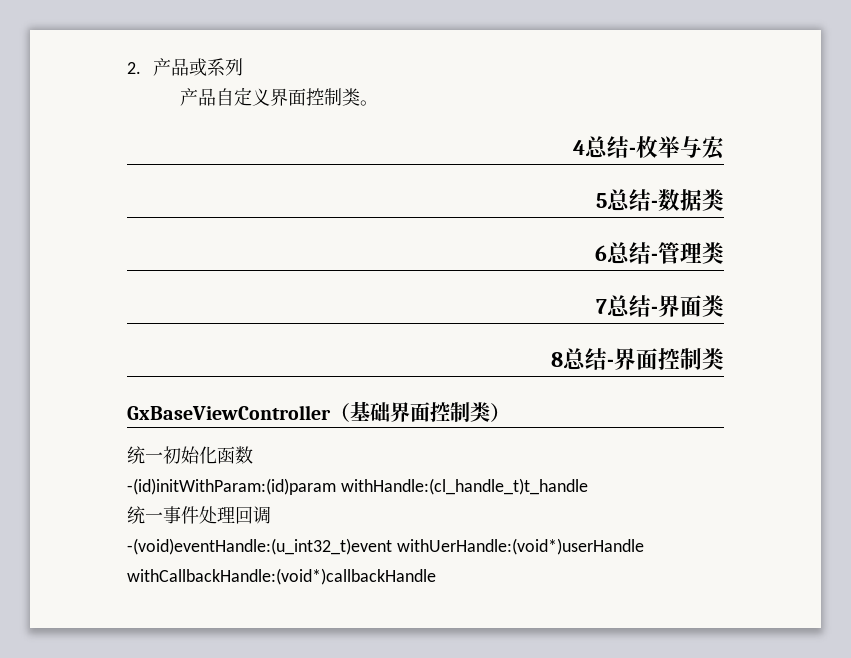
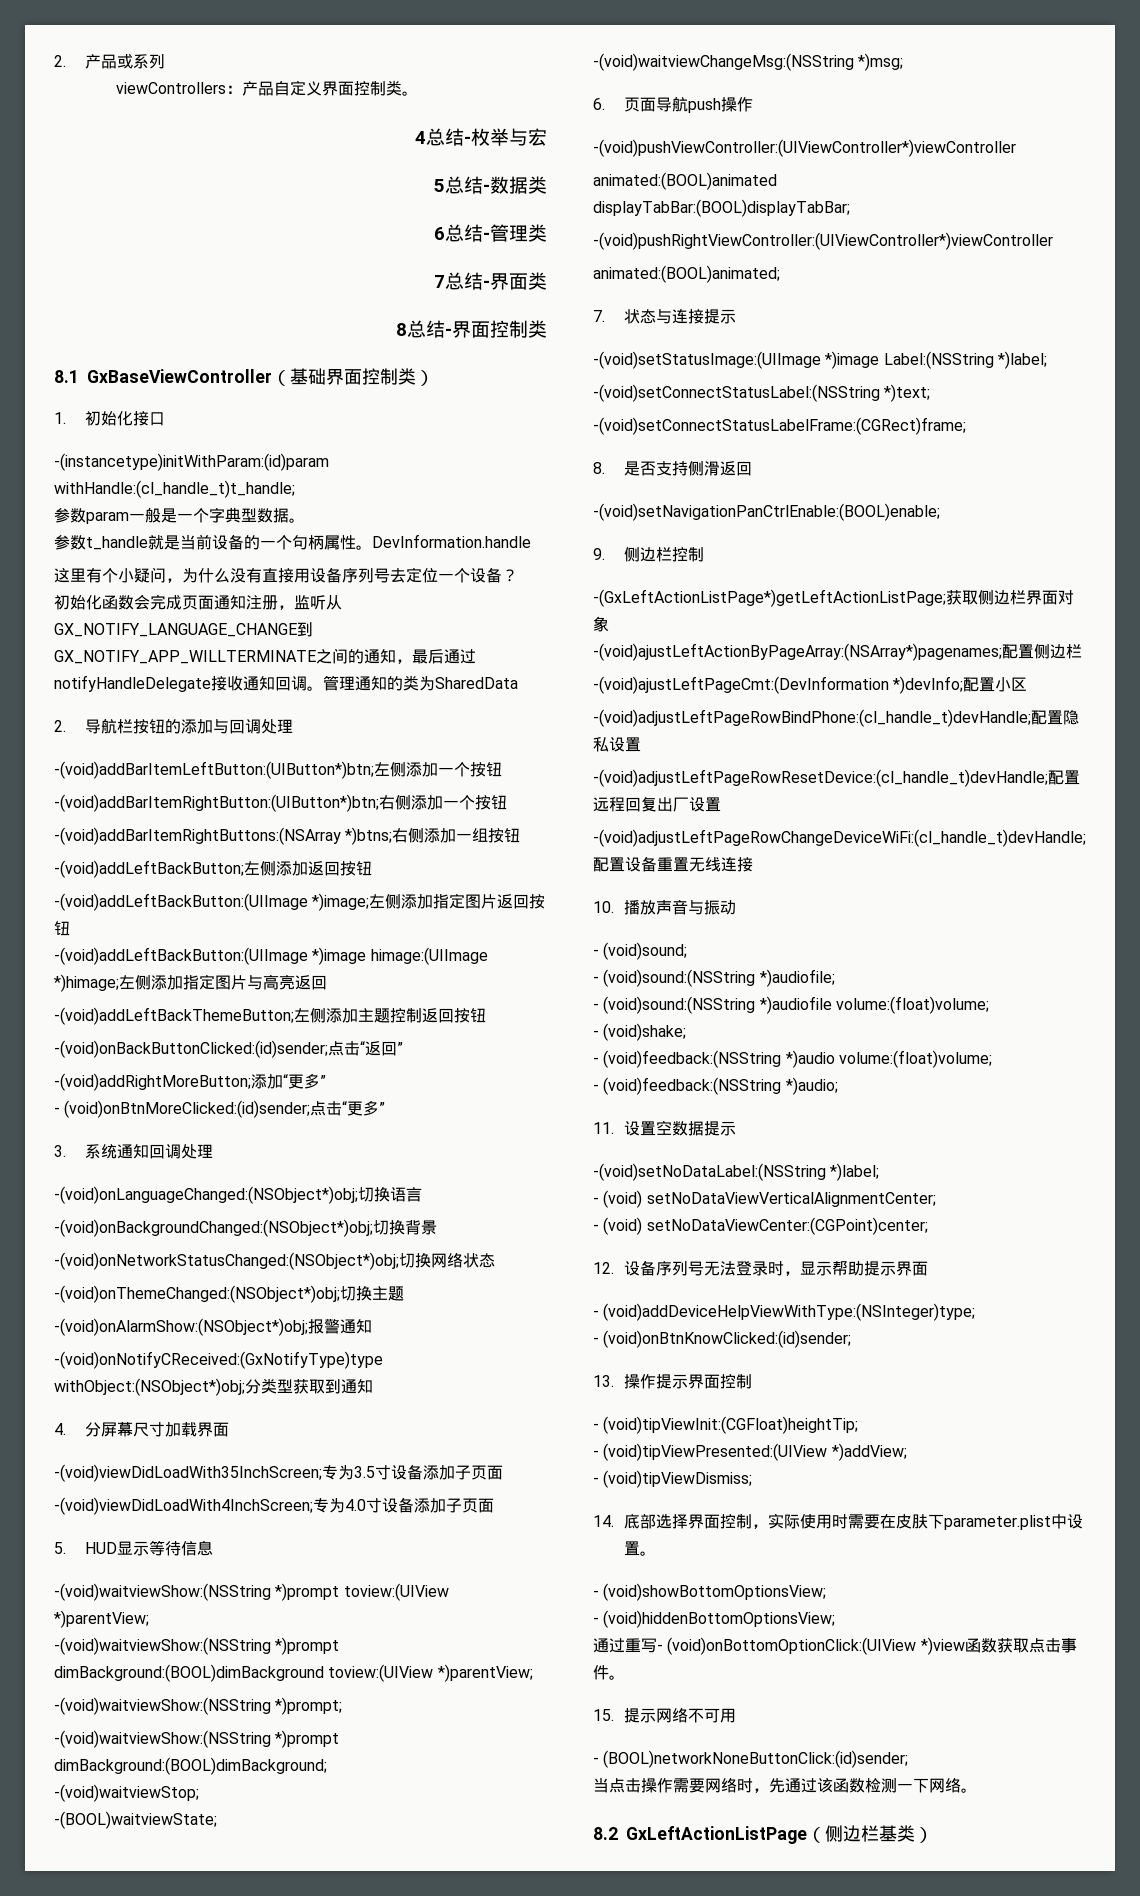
(244, 67) none -> [115,82,242,94] viewControllers：
(724, 359) none -> [54,370,79,383] 8.1
[127,446,253,464] [127,478,588,495] [127,506,271,524] [127,538,644,555] [127,568,436,585] 统一初始化函数 // -(id)initWithParam:(id)param withHandle:(cl_handle_t)t_handle // 统一事件处理回调 // -(void)eventHandle:(u_int32_t)event withUerHandle:(void*)userHandle withCallbackHandle:(void*)callbackHandle -> [54,411,165,426] [54,453,329,471] [54,480,295,498] [54,507,305,524] [54,534,531,550] [54,567,518,583] [54,594,342,610] [54,622,313,637] [54,648,476,664] [54,675,518,692] [54,718,293,734] [54,761,502,779] [54,794,507,812] [54,827,521,845] [54,860,372,878] [54,893,546,911] [54,921,70,936] [54,947,488,965] [54,974,327,992] [54,1007,486,1025] [54,1040,403,1058] [54,1073,326,1091] [54,1100,386,1118] [54,1144,213,1159] [54,1186,422,1204] [54,1219,437,1237] [54,1252,495,1270] [54,1285,404,1303] [54,1318,372,1336] [54,1351,383,1369] [54,1378,373,1396] [54,1422,229,1437] [54,1464,503,1482] [54,1497,494,1515] [54,1540,213,1556] [54,1583,449,1601] [54,1610,149,1628] [54,1637,340,1655] [54,1664,533,1682] [54,1697,343,1715] [54,1730,340,1748] [54,1757,327,1775] [54,1784,199,1802] [54,1811,217,1829] [593,53,904,71] [593,96,753,113] [593,139,1016,157] [593,172,777,190] [593,199,850,217] [593,232,1053,250] [593,265,780,283] [593,309,736,324] [593,351,1047,369] [593,384,931,402] [593,417,966,435] [593,461,752,476] [593,503,940,521] [593,547,704,562] [593,589,1074,607] [593,616,609,632] [593,643,1082,661] [593,676,1028,694] [593,709,1079,727] [593,737,641,752] [593,769,1080,787] [593,797,721,812] [593,829,1086,847] [593,856,753,872] [593,899,736,915] [593,942,688,960] [593,969,835,987] [593,996,989,1014] [593,1023,687,1041] [593,1050,992,1068] [593,1077,838,1095] [593,1120,736,1136] [593,1163,880,1181] [593,1190,936,1208] [593,1217,928,1235] [593,1260,928,1276] [593,1303,976,1321] [593,1330,852,1348] [593,1374,752,1389] [593,1416,859,1434] [593,1443,907,1461] [593,1470,753,1488] [593,1513,1083,1530] [623,1541,656,1556] [593,1583,827,1601] [593,1610,836,1628] [593,1637,1077,1655] [593,1665,625,1680] [593,1708,736,1723] [593,1750,909,1768] [593,1778,977,1793] [593,1825,933,1844] 1.初始化接口 // -(instancetype)initWithParam:(id)param withHandle:(cl_handle_t)t_handle; // 参数param一般是一个字典型数据。 // 参数t_handle就是当前设备的一个句柄属性。DevInformation.handle // 这里有个小疑问，为什么没有直接用设备序列号去定位一个设备？ // 初始化函数会完成页面通知注册，监听从GX_NOTIFY_LANGUAGE_CHANGE到GX_NOTIFY_APP_WILLTERMINATE之间的通知，最后通过notifyHandleDelegate接收通知回调。管理通知的类为SharedData // 2.导航栏按钮的添加与回调处理 // -(void)addBarItemLeftButton:(UIButton*)btn;左侧添加一个按钮 // -(void)addBarItemRightButton:(UIButton*)btn;右侧添加一个按钮 // -(void)addBarItemRightButtons:(NSArray *)btns;右侧添加一组按钮 // -(void)addLeftBackButton;左侧添加返回按钮 // -(void)addLeftBackButton:(UIImage *)image;左侧添加指定图片返回按钮 // -(void)addLeftBackButton:(UIImage *)image himage:(UIImage *)himage;左侧添加指定图片与高亮返回 // -(void)addLeftBackThemeButton;左侧添加主题控制返回按钮 // -(void)onBackButtonClicked:(id)sender;点击“返回” // -(void)addRightMoreButton;添加“更多” // - (void)onBtnMoreClicked:(id)sender;点击“更多” // 3.系统通知回调处理 // -(void)onLanguageChanged:(NSObject*)obj;切换语言 // -(void)onBackgroundChanged:(NSObject*)obj;切换背景 // -(void)onNetworkStatusChanged:(NSObject*)obj;切换网络状态 // -(void)onThemeChanged:(NSObject*)obj;切换主题 // -(void)onAlarmShow:(NSObject*)obj;报警通知 // -(void)onNotifyCReceived:(GxNotifyType)type withObject:(NSObject*)obj;分类型获取到通知 // 4.分屏幕尺寸加载界面 // -(void)viewDidLoadWith35InchScreen;专为3.5寸设备添加子页面 // -(void)viewDidLoadWith4InchScreen;专为4.0寸设备添加子页面 // 5. HUD显示等待信息 // -(void)waitviewShow:(NSString *)prompt toview:(UIView *)parentView; // -(void)waitviewShow:(NSString *)prompt dimBackground:(BOOL)dimBackground toview:(UIView *)parentView; // -(void)waitviewShow:(NSString *)prompt; // -(void)waitviewShow:(NSString *)prompt dimBackground:(BOOL)dimBackground; // -(void)waitviewStop; // -(BOOL)waitviewState; // -(void)waitviewChangeMsg:(NSString *)msg; // 6.页面导航push操作 // -(void)pushViewController:(UIViewController*)viewController // animated:(BOOL)animated // displayTabBar:(BOOL)displayTabBar; // -(void)pushRightViewController:(UIViewController*)viewController // animated:(BOOL)animated; // 7.状态与连接提示 // -(void)setStatusImage:(UIImage *)image Label:(NSString *)label; // -(void)setConnectStatusLabel:(NSString *)text; // -(void)setConnectStatusLabelFrame:(CGRect)frame; // 8.是否支持侧滑返回 // -(void)setNavigationPanCtrlEnable:(BOOL)enable; // 9.侧边栏控制 // -(GxLeftActionListPage*)getLeftActionListPage;获取侧边栏界面对象 // -(void)ajustLeftActionByPageArray:(NSArray*)pagenames;配置侧边栏 // -(void)ajustLeftPageCmt:(DevInformation *)devInfo;配置小区 // -(void)adjustLeftPageRowBindPhone:(cl_handle_t)devHandle;配置隐私设置 // -(void)adjustLeftPageRowResetDevice:(cl_handle_t)devHandle;配置远程回复出厂设置 // -(void)adjustLeftPageRowChangeDeviceWiFi:(cl_handle_t)devHandle;配置设备重置无线连接 // 10.播放声音与振动 // - (void)sound; // - (void)sound:(NSString *)audiofile; // - (void)sound:(NSString *)audiofile volume:(float)volume; // - (void)shake; // - (void)feedback:(NSString *)audio volume:(float)volume; // - (void)feedback:(NSString *)audio; // 11.设置空数据提示 // -(void)setNoDataLabel:(NSString *)label; // - (void) setNoDataViewVerticalAlignmentCenter; // - (void) setNoDataViewCenter:(CGPoint)center; // 12.设备序列号无法登录时，显示帮助提示界面 // - (void)addDeviceHelpViewWithType:(NSInteger)type; // - (void)onBtnKnowClicked:(id)sender; // 13.操作提示界面控制 // - (void)tipViewInit:(CGFloat)heightTip; // - (void)tipViewPresented:(UIView *)addView; // - (void)tipViewDismiss; // 14.底部选择界面控制，实际使用时需要在皮肤下parameter.plist中设置。 // - (void)showBottomOptionsView; // - (void)hiddenBottomOptionsView; // 通过重写- (void)onBottomOptionClick:(UIView *)view函数获取点击事件。 // 15.提示网络不可用 // - (BOOL)networkNoneButtonClick:(id)sender; // 当点击操作需要网络时，先通过该函数检测一下网络。 // 8.2 GxLeftActionListPage（侧边栏基类）

